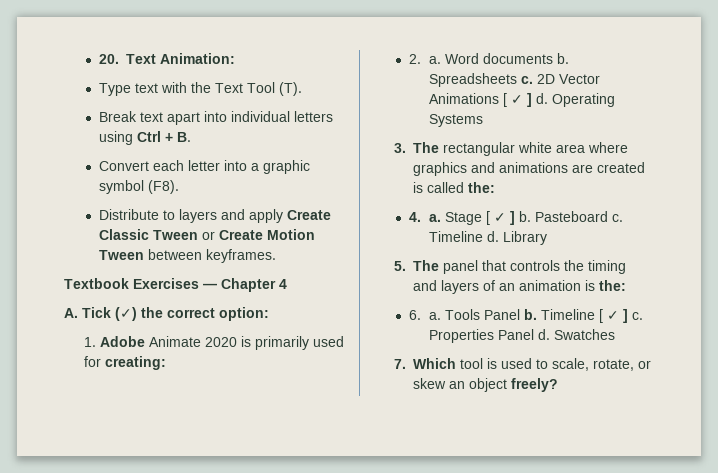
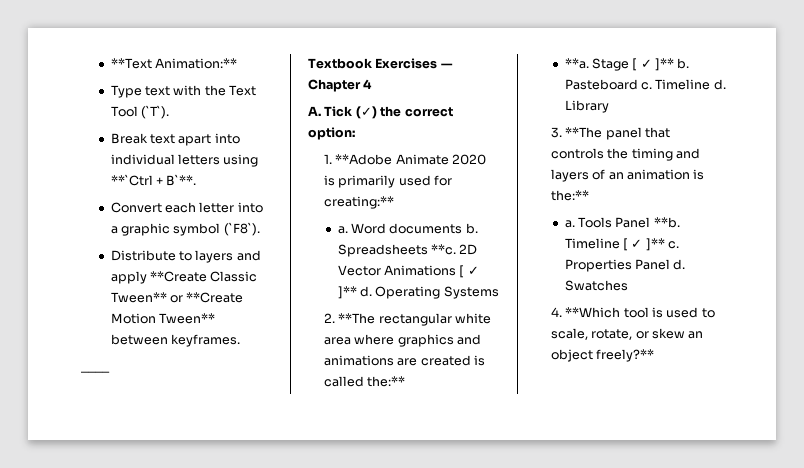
[99,53,236,64] 20. Text Animation: -> [110,58,237,69] **Text Animation:**
[279,82,303,96] (T). -> [140,105,169,119] (`T`).
[137,131,192,142] Ctrl + B. -> [110,174,197,186] **`Ctrl + B`**.
[148,180,180,194] (F8). -> [223,222,260,236] (`F8`).
[287,210,332,220] [99,229,316,240] [99,250,145,260] Create Classic Tween or Create Motion Tween -> [149,271,258,282] [110,292,244,303] [110,313,215,324] **Create Classic Tween** or **Create Motion Tween**
(277, 256) none -> [81,371,110,373] // ____
[99,336,145,347] Adobe -> [335,154,393,165] **Adobe
[104,356,166,370] [409,54,422,64] creating: // 2. -> [323,196,394,209] creating:** //
[520,76,533,84] c. -> [430,244,456,255] **c.
[526,93,532,107] ] -> [337,286,357,299] ]**
[393,142,440,153] 3. The -> [323,313,376,324] 2. **The
[468,182,496,193] [409,212,441,222] the: // 4. a. -> [367,376,406,387] [564,58,589,69] the:** // **a.
[509,211,515,225] ] -> [655,58,675,71] ]**
[393,260,440,271] 5. The -> [550,127,603,138] 3. **The
[599,280,627,291] [409,310,422,320] the: // 6. -> [550,190,589,201] the:** //
[523,309,537,320] b. -> [653,217,680,228] **b.
[622,309,628,323] ] -> [645,238,665,251] ]**
[393,358,457,369] 7. Which -> [550,307,621,318] 4. **Which
[511,378,559,392] freely? -> [596,349,655,362] freely?**

